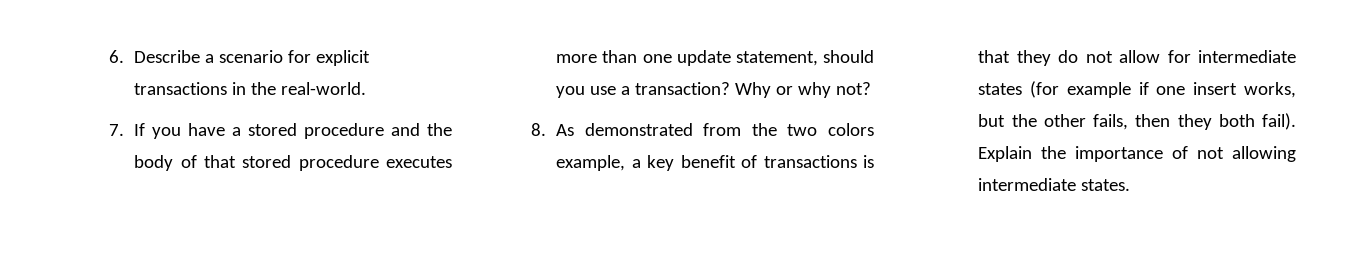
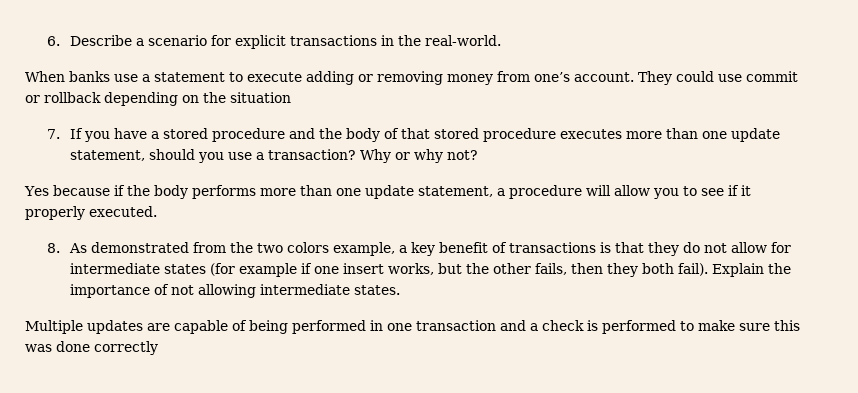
(367, 88) none -> [25,71,798,85] [25,92,291,106] // When banks use a statement to execute adding or removing money from one’s account. They could use commit or rollback depending on the situation
(872, 88) none -> [24,185,751,199] [25,206,157,220] // Yes because if the body performs more than one update statement, a procedure will allow you to see if it properly executed.
(1131, 185) none -> [25,320,800,334] [25,341,158,355] // Multiple updates are capable of being performed in one transaction and a check is performed to make sure this was done correctly

